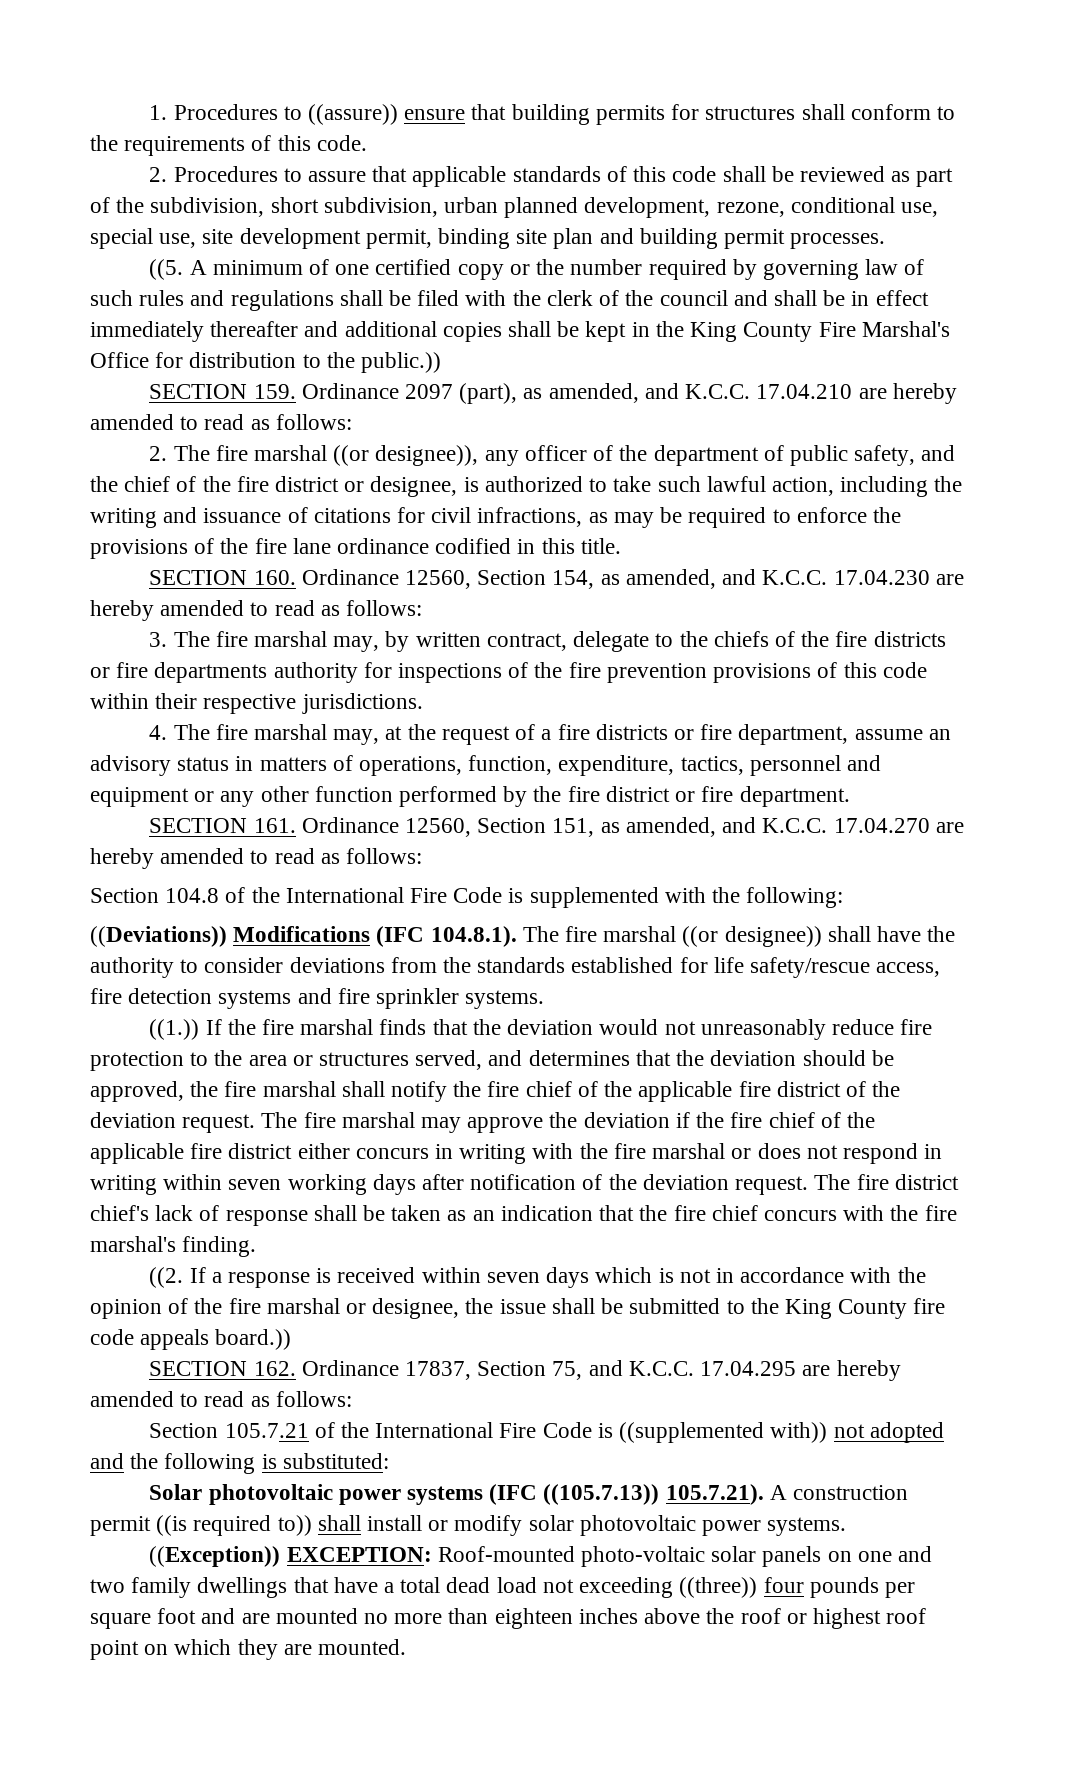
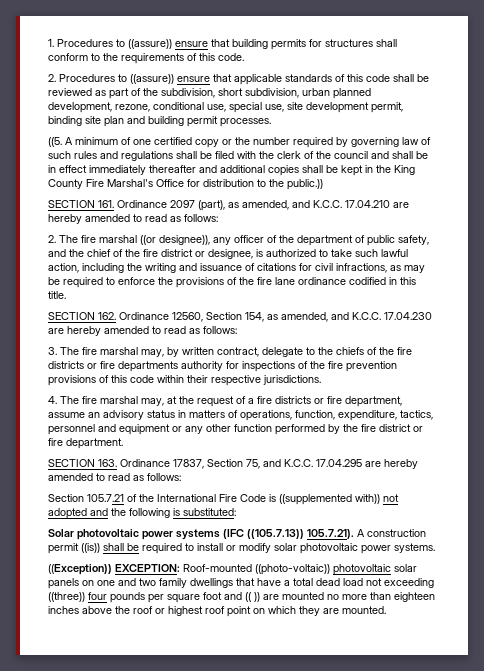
[308,171,367,182] assure -> [130,74,210,84] ((assure)) ensure
[253,384,296,399] 159. -> [98,200,114,208] 161.
[253,570,296,585] 160. -> [98,312,116,320] 162.
[253,817,964,837] [90,848,423,869] [90,887,844,908] [90,926,956,947] [90,957,941,978] [90,988,545,1009] [149,1019,933,1040] [90,1050,894,1071] [90,1081,901,1102] [90,1112,875,1133] [90,1143,943,1164] [90,1174,959,1195] [90,1205,957,1226] [90,1236,257,1257] [149,1267,926,1288] [90,1298,946,1319] [90,1329,292,1350] [149,1361,296,1376] 161. Ordinance 12560, Section 151, as amended, and K.C.C. 17.04.270 are hereby amended to read as follows: // Section 104.8 of the International Fire Code is supplemented with the following: // ((Deviations)) Modifications (IFC 104.8.1). The fire marshal ((or designee)) shall have the authority to consider deviations from the standards established for life safety/rescue access, fire detection systems and fire sprinkler systems. // ((1.)) If the fire marshal finds that the deviation would not unreasonably reduce fire protection to the area or structures served, and determines that the deviation should be approved, the fire marshal shall notify the fire chief of the applicable fire district of the deviation request. The fire marshal may approve the deviation if the fire chief of the applicable fire district either concurs in writing with the fire marshal or does not respond in writing within seven working days after notification of the deviation request. The fire district chief's lack of response shall be taken as an indication that the fire chief concurs with the fire marshal's finding. // ((2. If a response is received within seven days which is not in accordance with the opinion of the fire marshal or designee, the issue shall be submitted to the King County fire code appeals board.)) // SECTION 162. -> [98,459,117,467] 163.
[156,1515,361,1536] ((is required to)) shall -> [81,543,194,554] ((is)) shall be required to
[581,1546,706,1567] photo-voltaic -> [255,564,391,575] ((photo-voltaic)) photovoltaic
(236, 1616) none -> [245,592,260,602] (( ))

